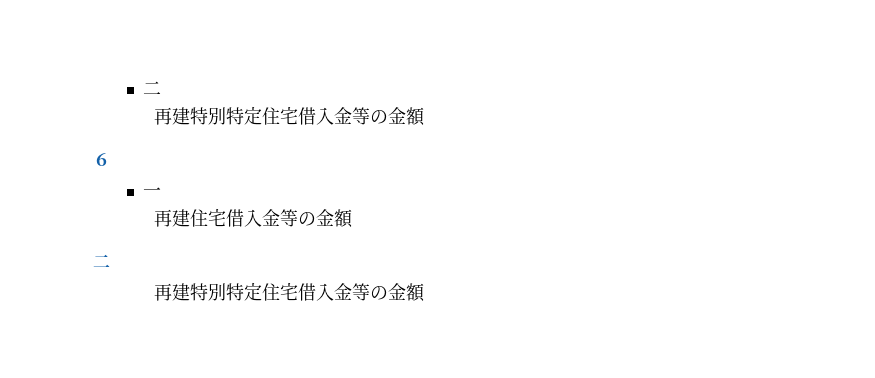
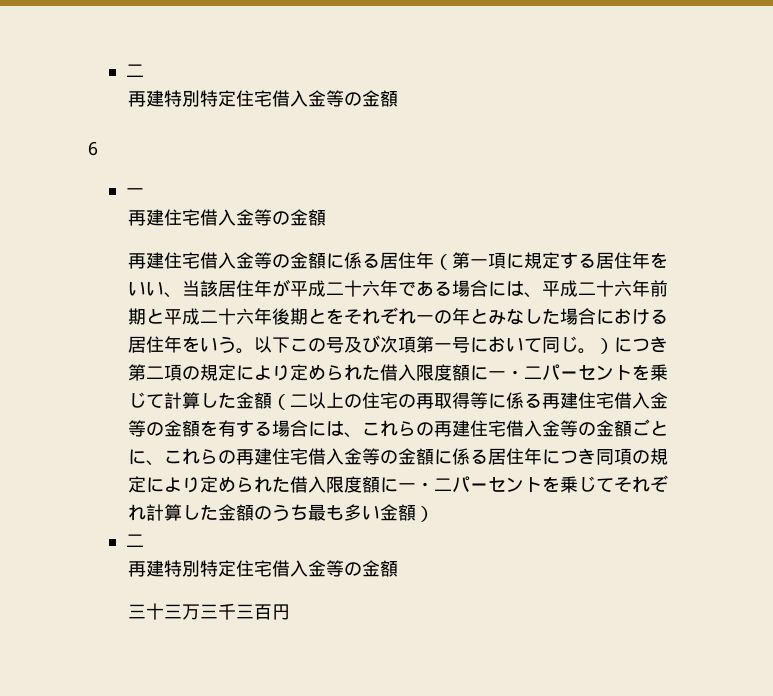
[93,254,110,268] [154,282,426,302] // 二 // 再建特別特定住宅借入金等の金額 -> [127,252,668,270] [127,279,668,298] [127,307,668,325] [127,335,668,354] [127,364,668,381] [127,392,668,410] [127,419,668,438] [127,448,668,466] [127,475,668,493] [127,504,434,522] [125,534,144,547] [127,560,398,577] [127,603,290,620] // 再建住宅借入金等の金額に係る居住年（第一項に規定する居住年をいい、当該居住年が平成二十六年である場合には、平成二十六年前期と平成二十六年後期とをそれぞれ一の年とみなした場合における居住年をいう。以下この号及び次項第一号において同じ。）につき第二項の規定により定められた借入限度額に一・二パーセントを乗じて計算した金額（二以上の住宅の再取得等に係る再建住宅借入金等の金額を有する場合には、これらの再建住宅借入金等の金額ごとに、これらの再建住宅借入金等の金額に係る居住年につき同項の規定により定められた借入限度額に一・二パーセントを乗じてそれぞれ計算した金額のうち最も多い金額） // 二 // 再建特別特定住宅借入金等の金額 // 三十三万三千三百円

